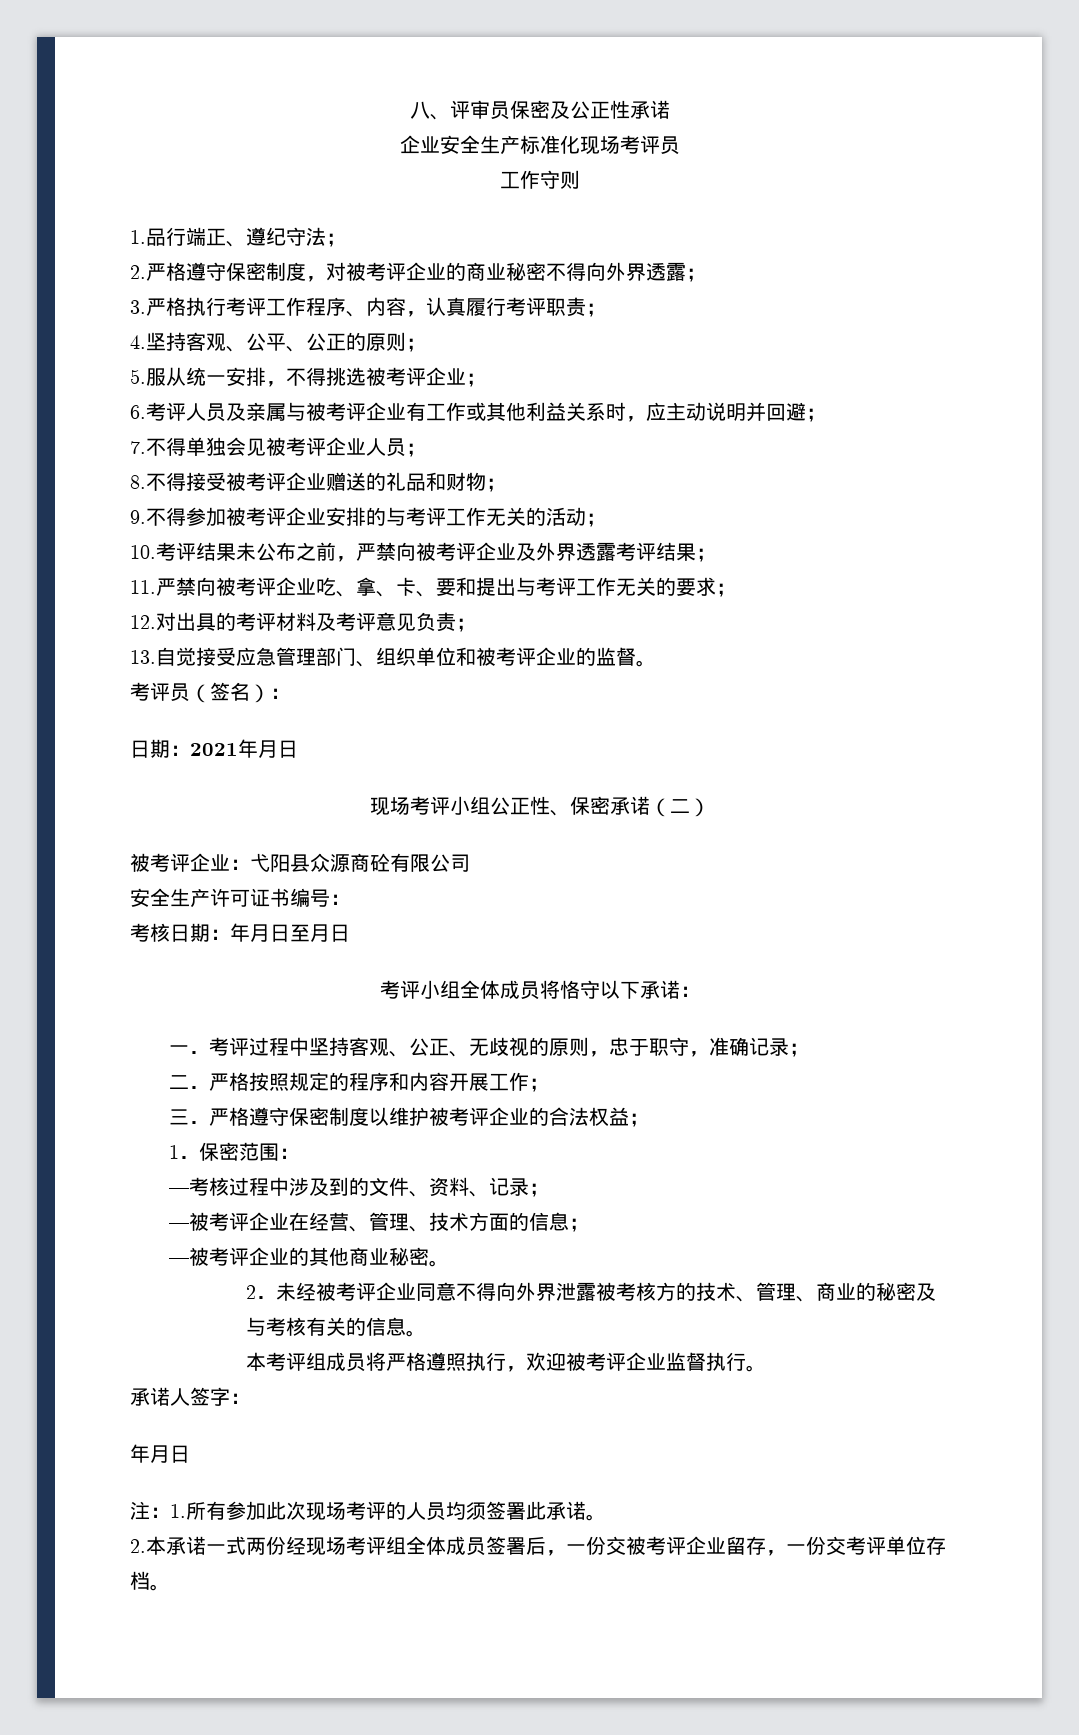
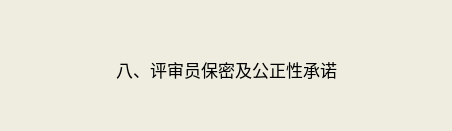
[399,135,680,155] [499,170,580,189] [130,227,346,247] [130,262,706,282] [130,297,606,317] [130,332,426,352] [130,367,486,387] [130,402,826,422] [130,437,426,457] [130,472,506,492] [130,507,606,527] [130,542,716,562] [130,577,736,597] [130,612,476,632] [130,647,656,667] [130,682,290,703] [130,739,298,758] [369,796,710,817] [130,853,470,872] [130,888,350,907] [130,923,350,942] [379,980,700,1000] [168,1037,809,1057] [168,1072,549,1092] [168,1107,649,1127] [168,1142,299,1161] [168,1177,549,1197] [168,1212,589,1232] [168,1247,449,1267] [246,1282,937,1302] [246,1317,427,1337] [246,1352,767,1372] [130,1387,250,1406] [130,1444,190,1463] [130,1501,606,1521] [130,1536,946,1556] [130,1571,170,1591] // 企业安全生产标准化现场考评员 // 工作守则 // 1.品行端正、遵纪守法； // 2.严格遵守保密制度，对被考评企业的商业秘密不得向外界透露； // 3.严格执行考评工作程序、内容，认真履行考评职责； // 4.坚持客观、公平、公正的原则； // 5.服从统一安排，不得挑选被考评企业； // 6.考评人员及亲属与被考评企业有工作或其他利益关系时，应主动说明并回避； // 7.不得单独会见被考评企业人员； // 8.不得接受被考评企业赠送的礼品和财物； // 9.不得参加被考评企业安排的与考评工作无关的活动； // 10.考评结果未公布之前，严禁向被考评企业及外界透露考评结果； // 11.严禁向被考评企业吃、拿、卡、要和提出与考评工作无关的要求； // 12.对出具的考评材料及考评意见负责； // 13.自觉接受应急管理部门、组织单位和被考评企业的监督。 // 考评员（签名）： // 日期：2021年月日 // 现场考评小组公正性、保密承诺（二） // 被考评企业：弋阳县众源商砼有限公司 // 安全生产许可证书编号： // 考核日期：年月日至月日 // 考评小组全体成员将恪守以下承诺： // 一．考评过程中坚持客观、公正、无歧视的原则，忠于职守，准确记录； // 二．严格按照规定的程序和内容开展工作； // 三．严格遵守保密制度以维护被考评企业的合法权益； // 1．保密范围： // —考核过程中涉及到的文件、资料、记录； // —被考评企业在经营、管理、技术方面的信息； // —被考评企业的其他商业秘密。 // 2．未经被考评企业同意不得向外界泄露被考核方的技术、管理、商业的秘密及与考核有关的信息。 // 本考评组成员将严格遵照执行，欢迎被考评企业监督执行。 // 承诺人签字： // 年月日 // 注：1.所有参加此次现场考评的人员均须签署此承诺。 // 2.本承诺一式两份经现场考评组全体成员签署后，一份交被考评企业留存，一份交考评单位存档。 -> (337, 70) none

